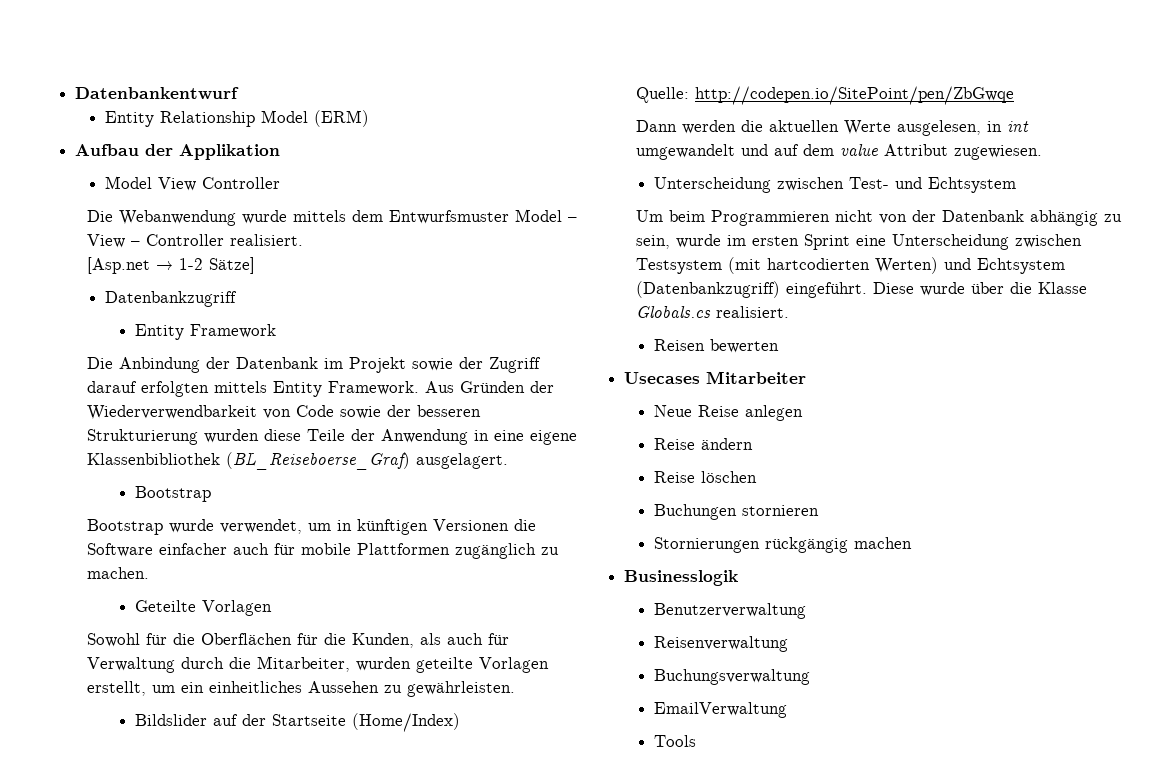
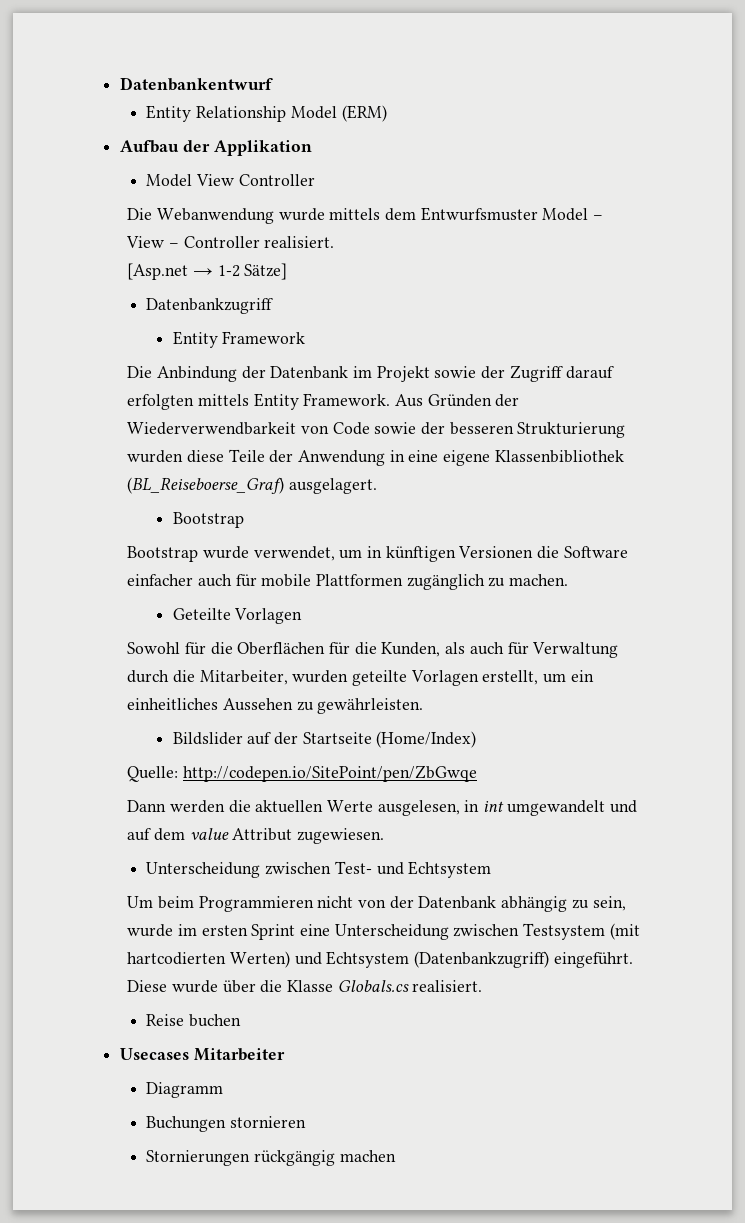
[654,339,780,353] Reisen bewerten -> [146,1014,242,1027] Reise buchen
[654,405,804,421] [654,438,754,450] [654,471,758,483] Neue Reise anlegen // Reise ändern // Reise löschen -> [146,1082,224,1098] Diagramm
[624,570,739,586] [654,603,807,619] [654,636,789,652] [654,669,811,685] [654,702,788,718] [654,735,697,747] // Businesslogik // Benutzerverwaltung // Reisenverwaltung // Buchungsverwaltung // EmailVerwaltung // Tools -> (396, 1156) none

